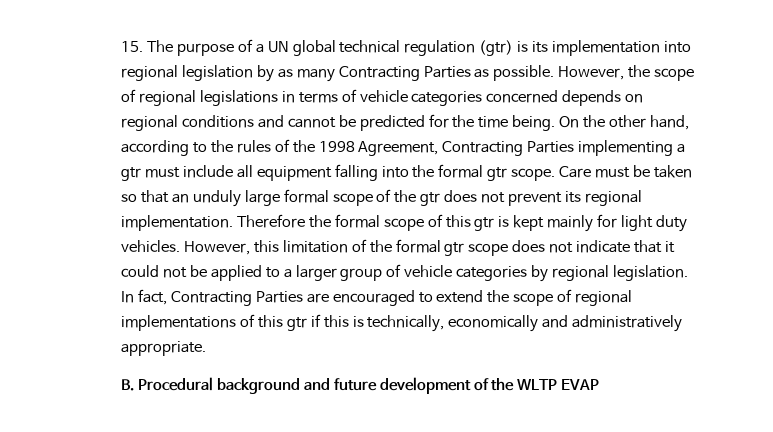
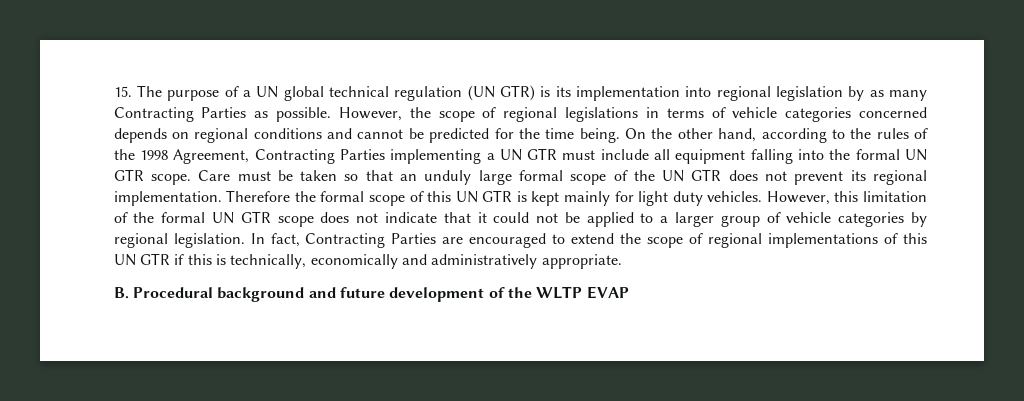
[479,40,514,56] (gtr) -> [467,85,535,101] (UN GTR)
[121,167,142,181] gtr -> [499,148,558,161] UN GTR
[487,167,508,181] gtr -> [904,149,927,161] [113,169,144,181] UN GTR
[420,192,441,206] gtr -> [662,169,722,182] UN GTR
[474,217,495,231] gtr -> [455,190,513,203] UN GTR
[444,242,465,256] gtr -> [212,211,271,224] UN GTR
[286,317,307,331] gtr -> [113,253,170,266] UN GTR

